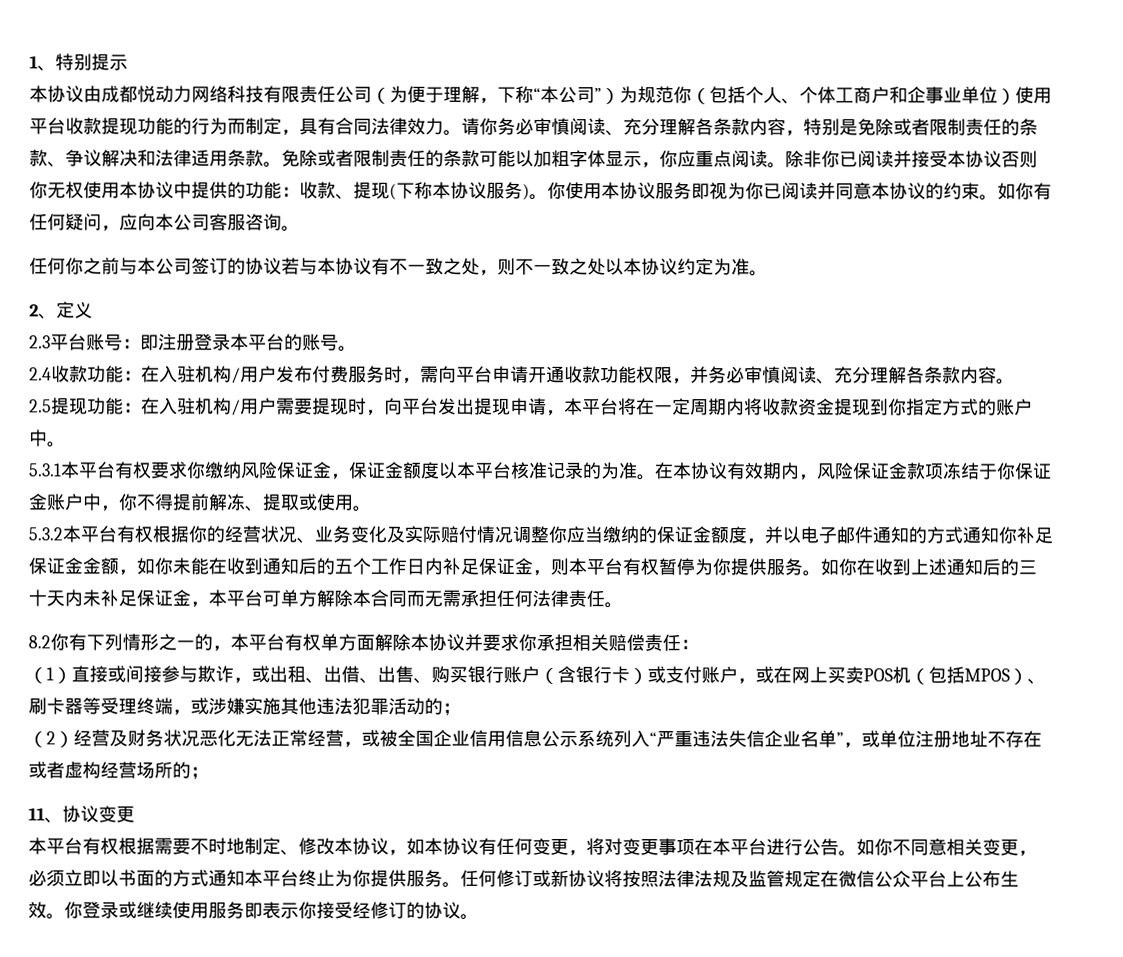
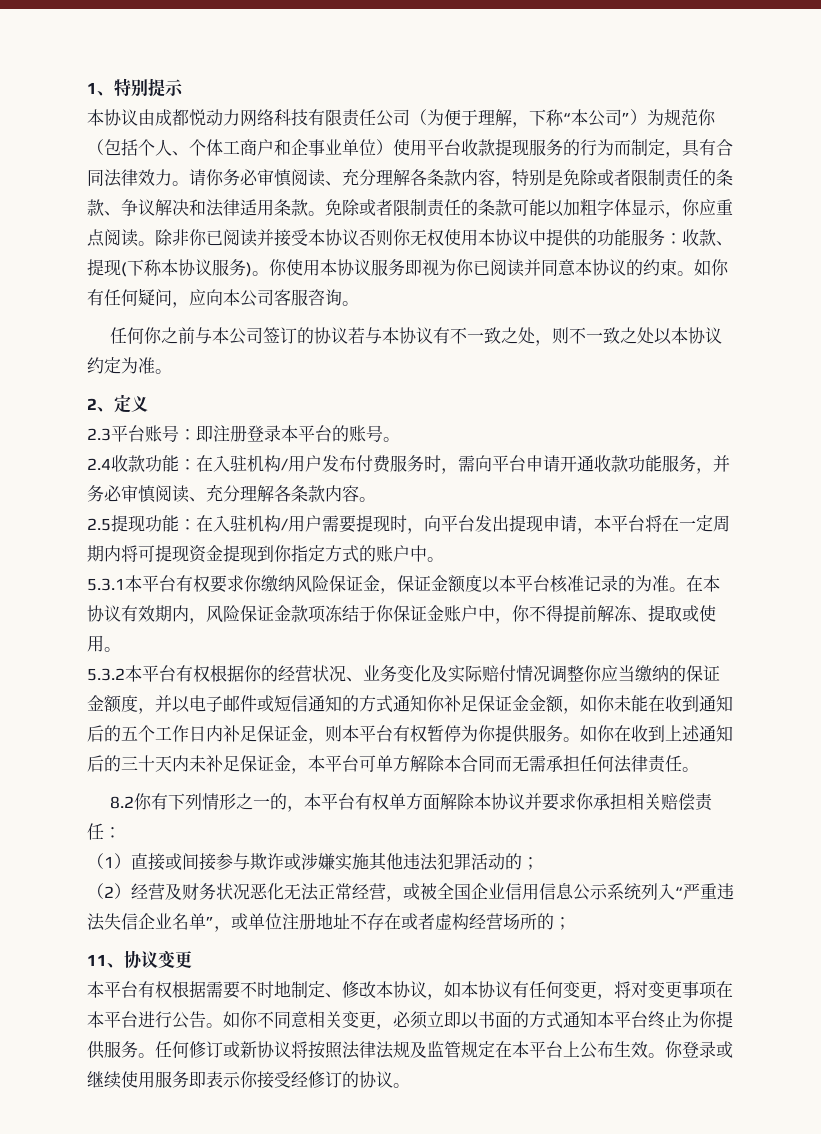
[137,117,174,135] 功能 -> [529,139,563,156] 服务
(282, 190) none -> [631,229,665,246] 服务
[636,366,673,384] 权限 -> [662,455,696,472] 服务
[762,398,799,416] 收款 -> [138,545,189,562] 可提现
(873, 535) none -> [257,695,308,712] 或短信
[233,665,1046,685] [28,697,191,716] ，或出租、出借、出售、购买银行账户（含银行卡）或支付账户，或在网上买卖POS机（包括MPOS）、刷卡器等受理终端， -> (284, 861) none
[838,870,911,888] 微信公众 -> [512,1041,529,1058] 本

